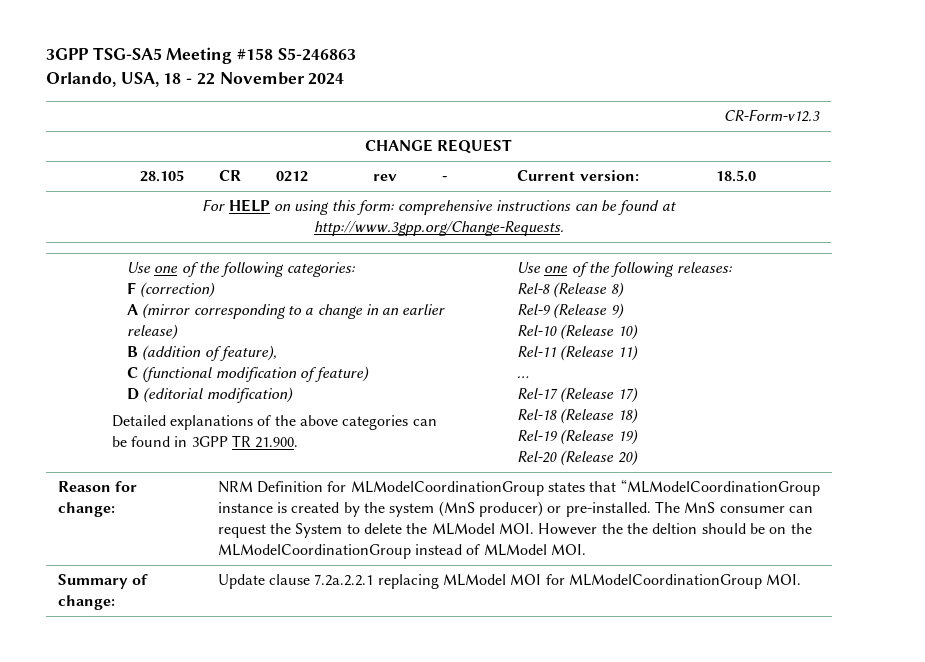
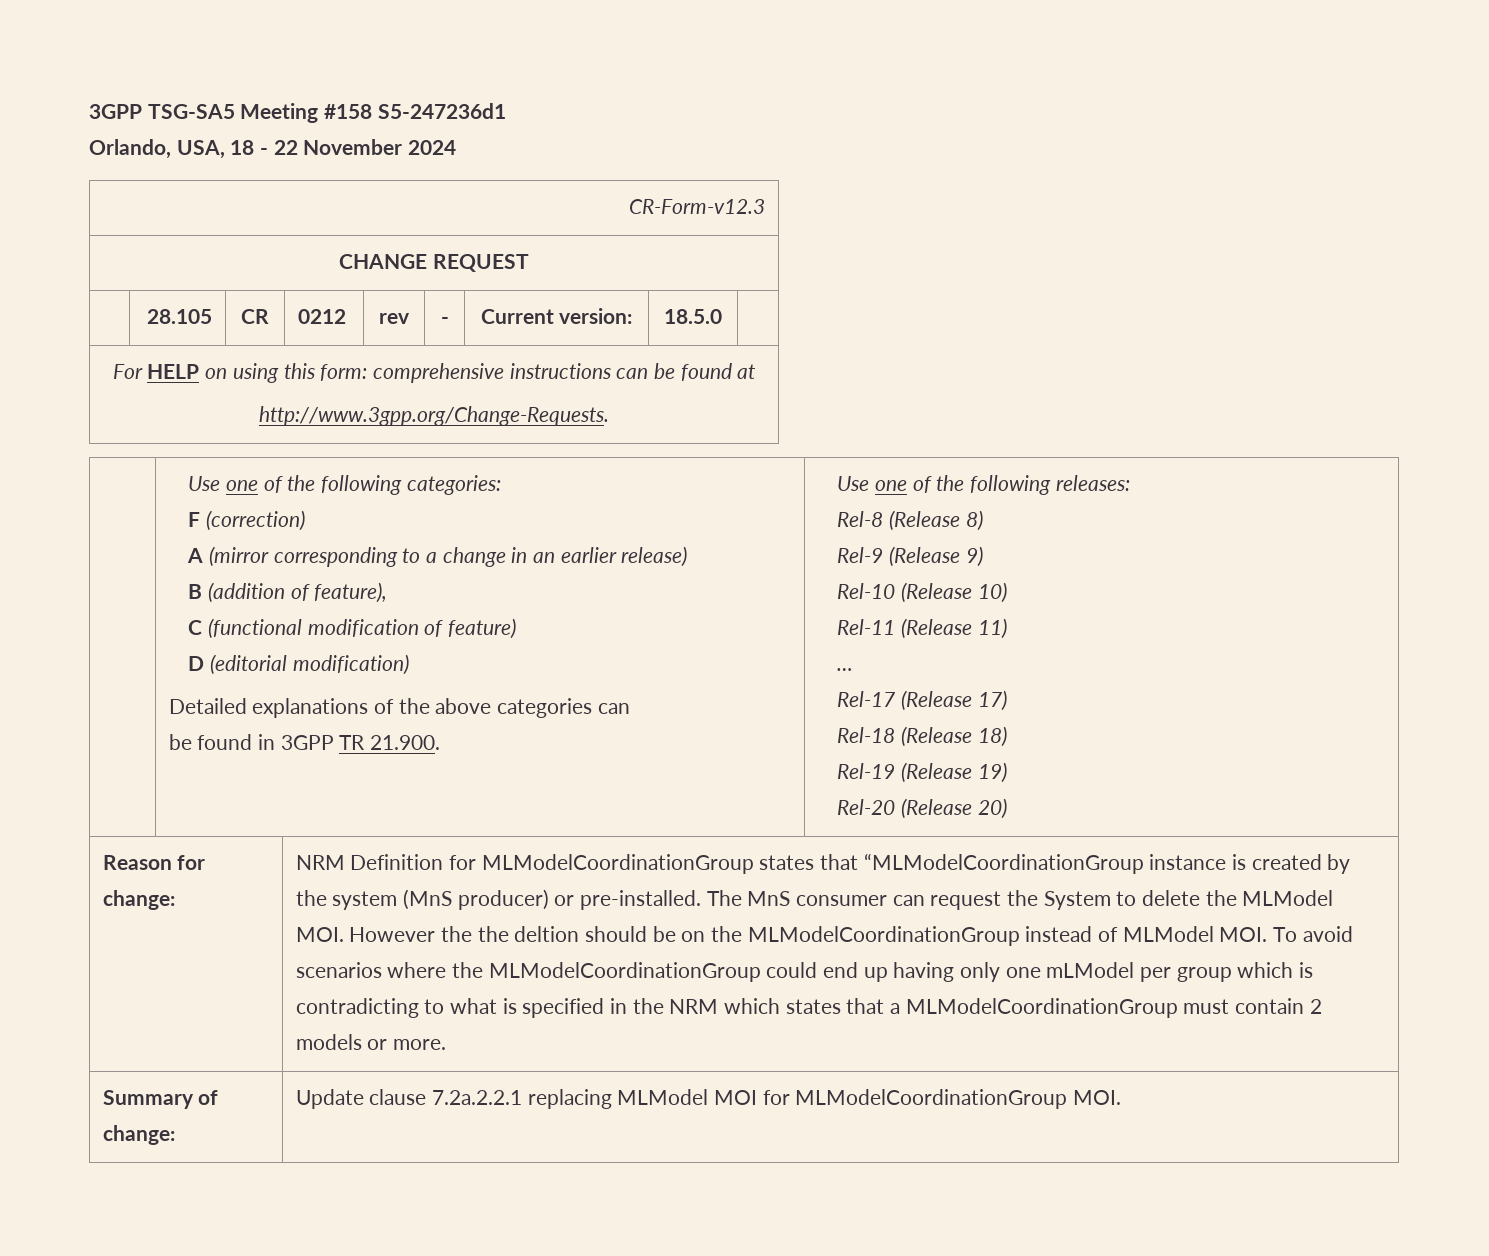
[277,48,356,61] S5-246863 -> [377,103,506,119] S5-247236d1
(587, 549) none -> [1273,926,1353,942] [295,962,1314,982] [295,998,1322,1018] [295,1034,447,1050] To avoid scenarios where the MLModelCoordinationGroup could end up having only one mLModel per group which is contradicting to what is specified in the NRM which states that a MLModelCoordinationGroup must contain 2 models or more.

